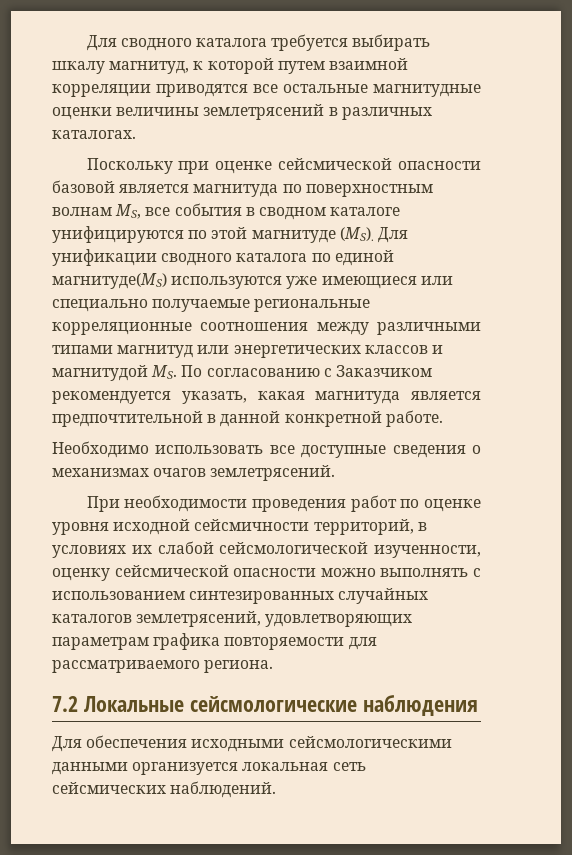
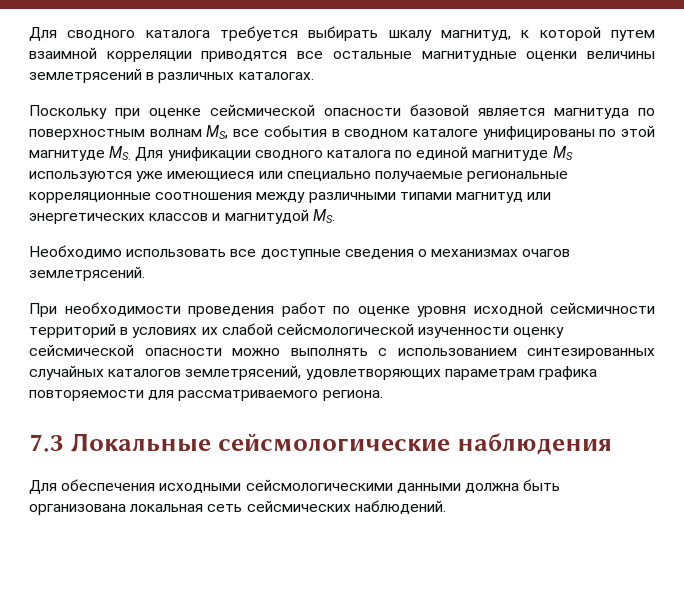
[52,226,184,243] унифицируются -> [482,126,595,140] унифицированы
[339,227,374,241] (MS). -> [109,146,132,160] MS.
[52,273,167,289] магнитуде(MS) -> [472,146,573,161] магнитуде MS
[181,365,432,377] [52,391,481,404] [52,410,443,427] По согласованию с Заказчиком рекомендуется указать, какая магнитуда является предпочтительной в данной конкретной работе. -> (335, 216) none
[313,519,414,535] территорий, -> [29,323,116,338] территорий
[374,545,481,558] изученности, -> [418,327,510,338] изученности
[52,696,78,712] 7.2 -> [29,434,64,452] 7.3
[132,762,239,775] организуется -> [464,479,561,493] [29,504,126,515] должна быть организована

